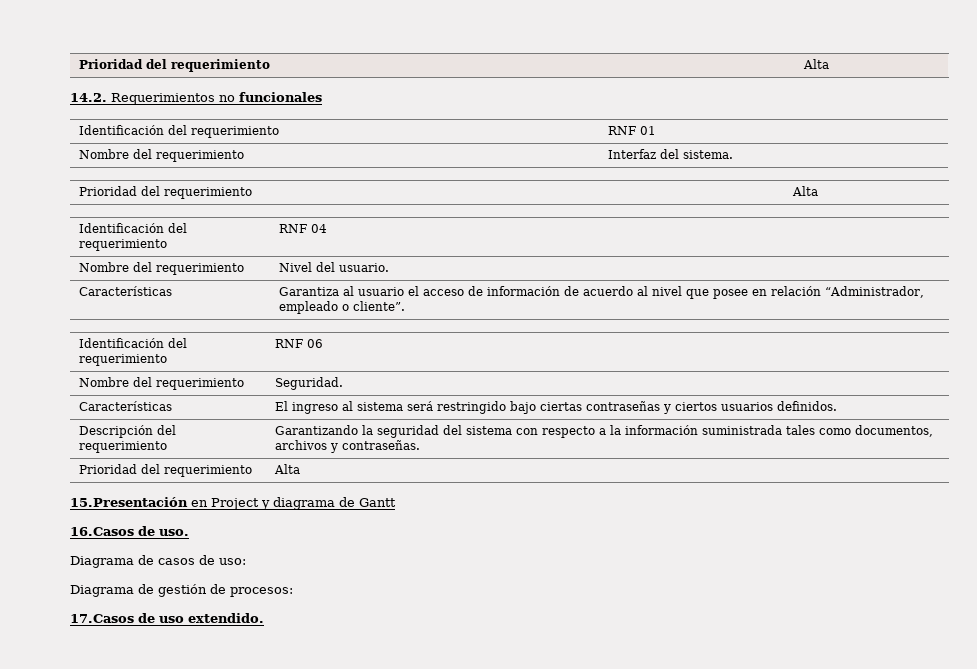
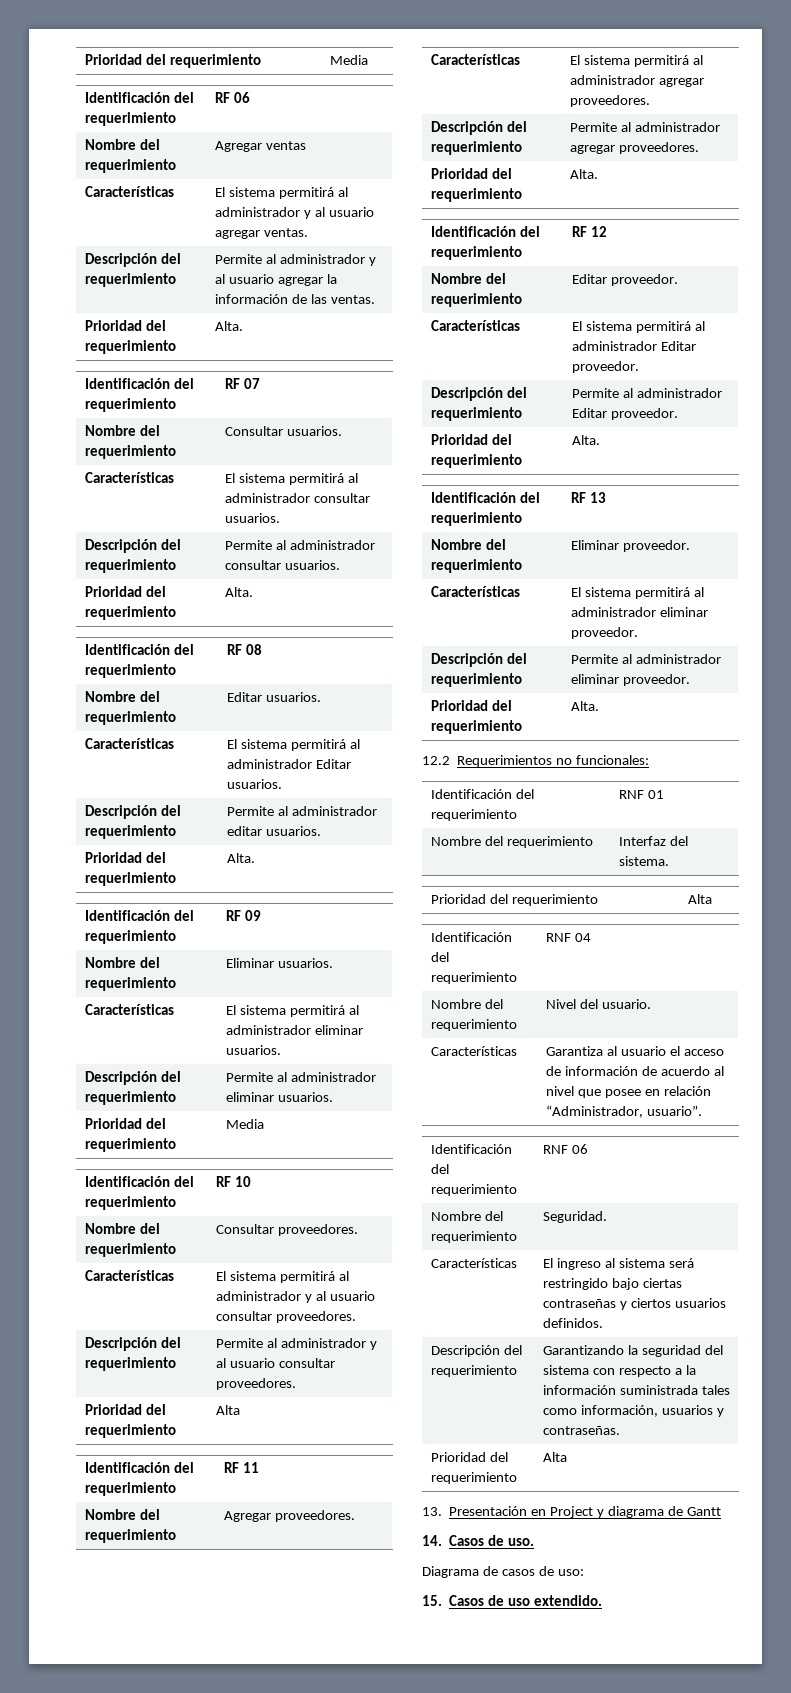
[79,59,271,72] [803,59,830,69] [70,93,107,102] Prioridad del requerimiento | Alta // 14.2. -> [84,54,261,68] [329,55,368,65] [84,92,194,103] [84,112,176,126] [214,92,250,103] [84,139,160,150] [84,159,176,173] [214,141,306,152] [84,186,174,197] [214,187,348,199] [214,207,374,219] [214,228,308,239] [84,253,181,267] [84,273,176,287] [214,254,376,266] [214,274,337,286] [214,294,375,304] [84,320,166,331] [84,340,176,354] [214,321,243,331] [84,378,194,389] [84,398,176,412] [224,378,260,389] [84,425,160,436] [84,445,176,459] [224,426,342,436] [84,472,174,483] [224,473,358,485] [224,493,370,503] [224,513,280,523] [84,539,181,553] [84,559,176,573] [224,540,375,550] [224,560,340,570] [84,586,166,597] [84,606,176,620] [224,587,253,597] [84,644,194,655] [84,664,176,678] [226,644,262,655] [84,691,160,702] [84,711,176,725] [226,692,321,702] [84,738,174,749] [226,739,360,751] [226,759,351,769] [226,779,282,789] [84,805,181,819] [84,825,176,839] [226,806,377,816] [226,826,321,836] [84,852,166,863] [84,872,176,886] [226,853,255,863] [84,910,194,921] [84,930,176,944] [225,910,261,921] [84,957,160,968] [84,977,176,991] [225,958,333,968] [84,1004,174,1015] [225,1005,359,1017] [225,1025,363,1035] [225,1045,281,1055] [84,1071,181,1085] [84,1091,176,1105] [225,1072,376,1082] [225,1092,333,1102] [84,1118,166,1129] [84,1138,176,1152] [225,1119,264,1129] [84,1176,194,1187] [84,1196,176,1210] [215,1176,251,1187] [84,1223,160,1234] [84,1243,176,1257] [215,1224,358,1236] [84,1270,174,1281] [215,1271,349,1283] [215,1291,375,1303] [215,1311,356,1323] [84,1337,181,1351] [84,1357,176,1371] [215,1338,377,1350] [215,1358,335,1368] [215,1378,296,1390] [84,1404,166,1415] [84,1424,176,1438] [215,1405,240,1415] [84,1462,194,1473] [84,1482,176,1496] [223,1462,259,1473] [84,1509,160,1520] [84,1529,176,1543] [223,1510,355,1522] [430,54,520,65] [569,55,703,67] [569,75,704,87] [569,95,650,107] [430,121,527,135] [430,141,522,155] [569,122,720,132] [569,142,699,154] [430,168,512,179] [430,188,522,202] [569,169,598,179] [430,226,540,237] [430,246,522,260] [571,226,607,237] [430,273,506,284] [430,293,522,307] [571,274,678,286] [430,320,520,331] [571,321,705,333] [571,341,696,351] [571,361,639,373] [430,387,527,401] [430,407,522,421] [571,388,722,398] [571,408,678,420] [430,434,512,445] [430,454,522,468] [571,435,600,445] [430,492,540,503] [430,512,522,526] [570,492,606,503] [430,539,506,550] [430,559,522,573] [570,540,690,552] [430,586,520,597] [570,587,704,599] [570,607,708,617] [570,627,638,639] [430,653,527,667] [430,673,522,687] [570,654,721,664] [570,674,690,686] [430,700,512,711] [430,720,522,734] [570,701,599,711] [422,756,450,765] Prioridad del requerimiento | Media // Identificación del requerimiento | RF 06 // Nombre del requerimiento | Agregar ventas // Características | El sistema permitirá al administrador y al usuario agregar ventas. // Descripción del requerimiento | Permite al administrador y al usuario agregar la información de las ventas. // Prioridad del requerimiento | Alta. // Identificación del requerimiento | RF 07 // Nombre del requerimiento | Consultar usuarios. // Características | El sistema permitirá al administrador consultar usuarios. // Descripción del requerimiento | Permite al administrador consultar usuarios. // Prioridad del requerimiento | Alta. // Identificación del requerimiento | RF 08 // Nombre del requerimiento | Editar usuarios. // Características | El sistema permitirá al administrador Editar usuarios. // Descripción del requerimiento | Permite al administrador editar usuarios. // Prioridad del requerimiento | Alta. // Identificación del requerimiento | RF 09 // Nombre del requerimiento | Eliminar usuarios. // Características | El sistema permitirá al administrador eliminar usuarios. // Descripción del requerimiento | Permite al administrador eliminar usuarios. // Prioridad del requerimiento | Media // Identificación del requerimiento | RF 10 // Nombre del requerimiento | Consultar proveedores. // Características | El sistema permitirá al administrador y al usuario consultar proveedores. // Descripción del requerimiento | Permite al administrador y al usuario consultar proveedores. // Prioridad del requerimiento | Alta // Identificación del requerimiento | RF 11 // Nombre del requerimiento | Agregar proveedores. // Características | El sistema permitirá al administrador agregar proveedores. // Descripción del requerimiento | Permite al administrador agregar proveedores. // Prioridad del requerimiento | Alta. // Identificación del requerimiento | RF 12 // Nombre del requerimiento | Editar proveedor. // Características | El sistema permitirá al administrador Editar proveedor. // Descripción del requerimiento | Permite al administrador Editar proveedor. // Prioridad del requerimiento | Alta. // Identificación del requerimiento | RF 13 // Nombre del requerimiento | Eliminar proveedor. // Características | El sistema permitirá al administrador eliminar proveedor. // Descripción del requerimiento | Permite al administrador eliminar proveedor. // Prioridad del requerimiento | Alta. // 12.2
[239,92,322,102] funcionales -> [576,755,650,765] funcionales:
[279,301,406,314] empleado o cliente”. -> [646,1105,702,1116] usuario”.
[855,425,934,437] [275,440,328,450] documentos, archivos -> [580,1405,713,1417] información, usuarios
[70,497,188,507] 15.Presentación -> [422,1506,528,1516] 13. Presentación
[70,527,134,536] 16.Casos -> [422,1535,485,1546] 14. Casos
[70,584,293,597] [70,614,134,623] Diagrama de gestión de procesos: // 17.Casos -> [422,1595,485,1606] 15. Casos

